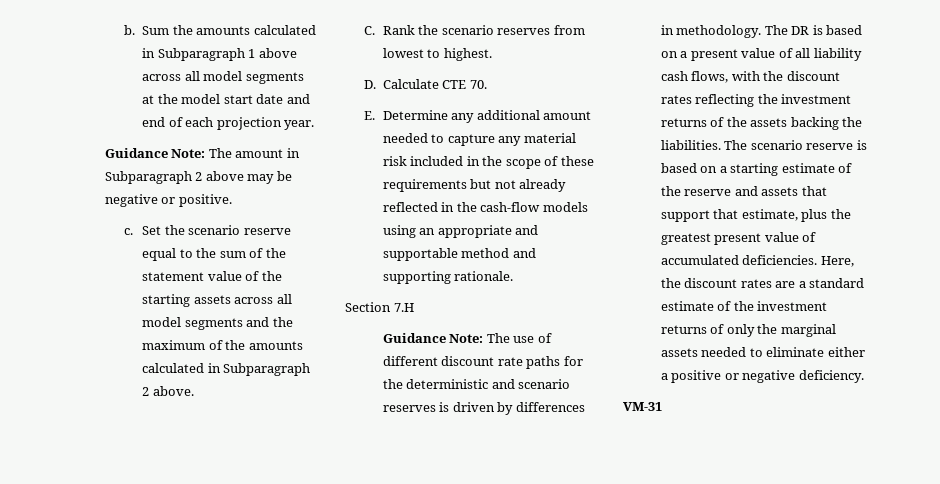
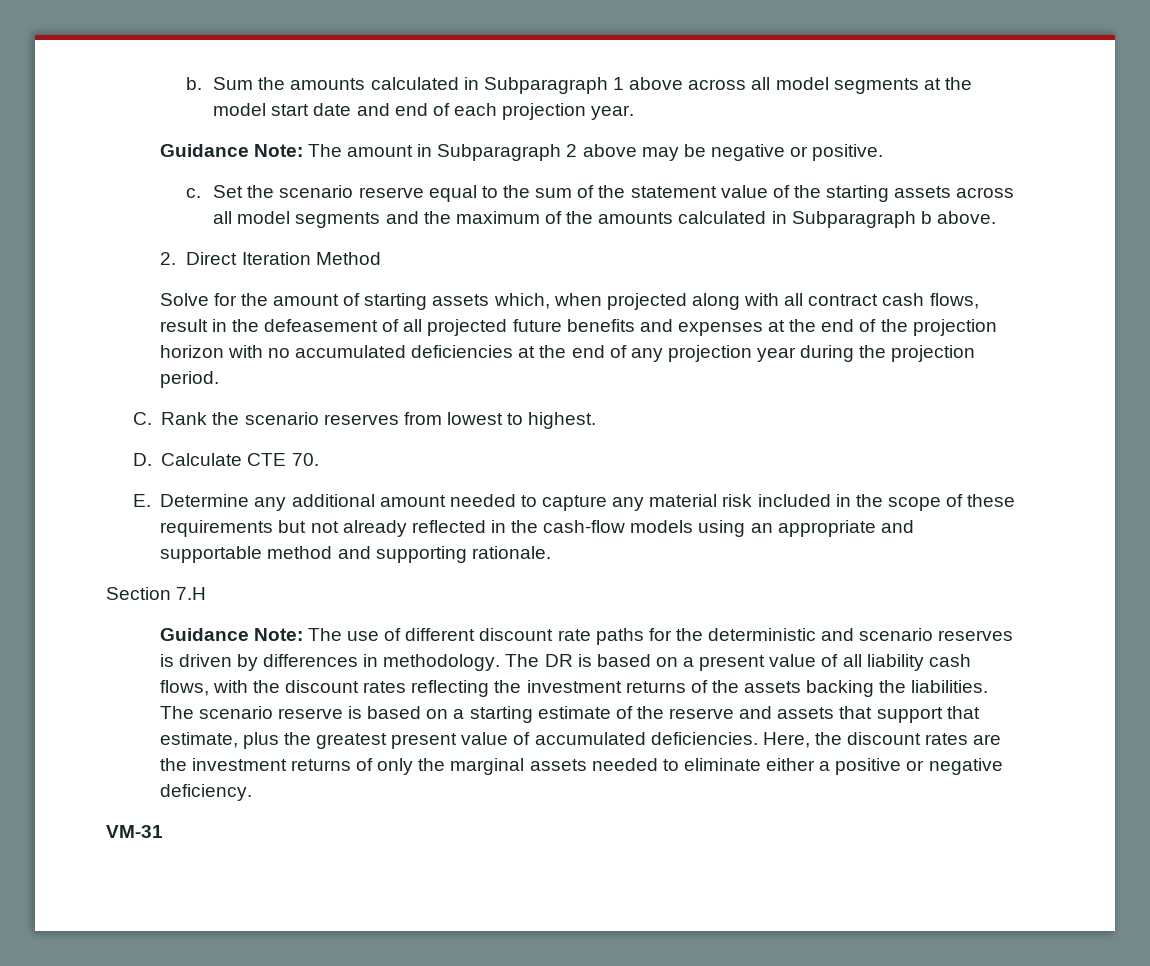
[142,387,150,396] 2 -> [920,211,932,224] b
(194, 391) none -> [159,252,381,265] [159,293,979,310] [159,319,997,336] [159,345,976,362] [159,371,219,388] // 2. Direct Iteration Method // Solve for the amount of starting assets which, when projected along with all contract cash flows, result in the defeasement of all projected future benefits and expenses at the end of the projection horizon with no accumulated deficiencies at the end of any projection year during the projection period.
[798,278,865,288] [660,301,732,311] a standard estimate of -> (1002, 739) none

